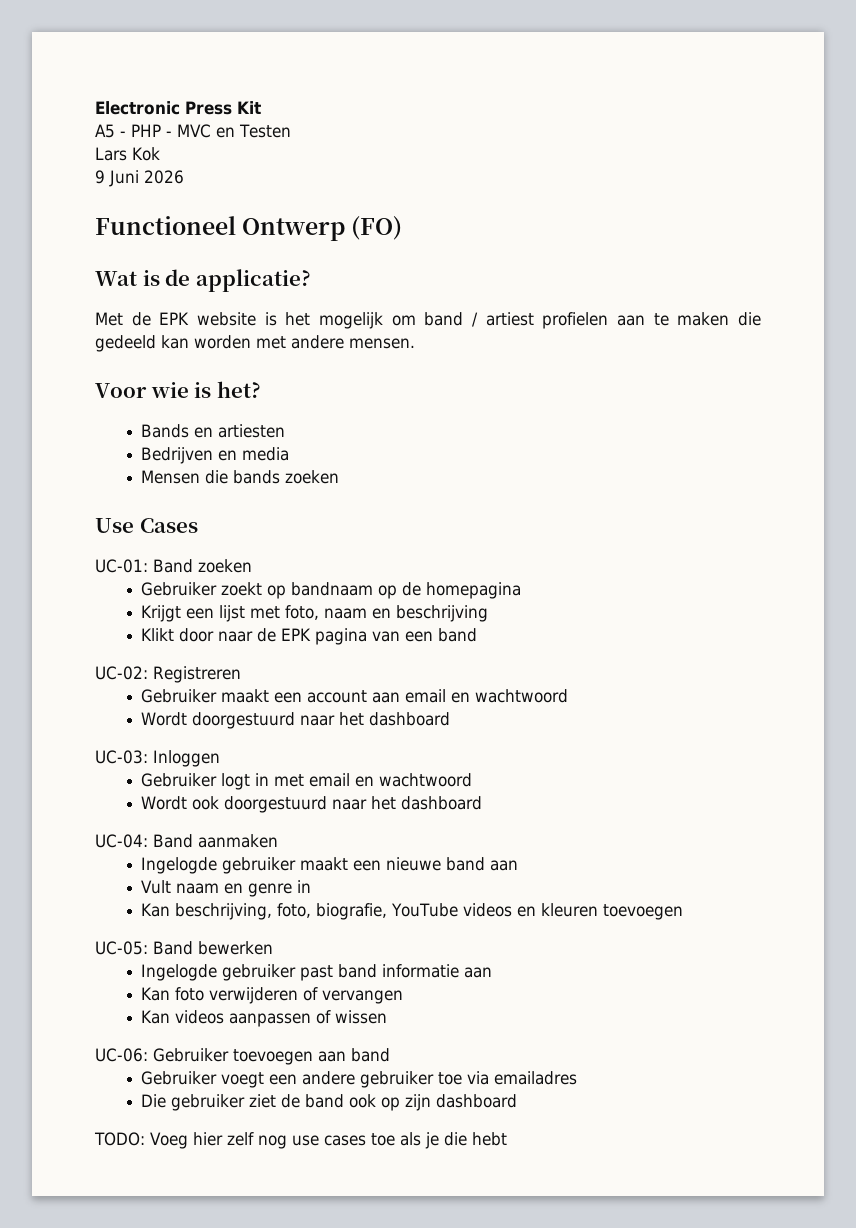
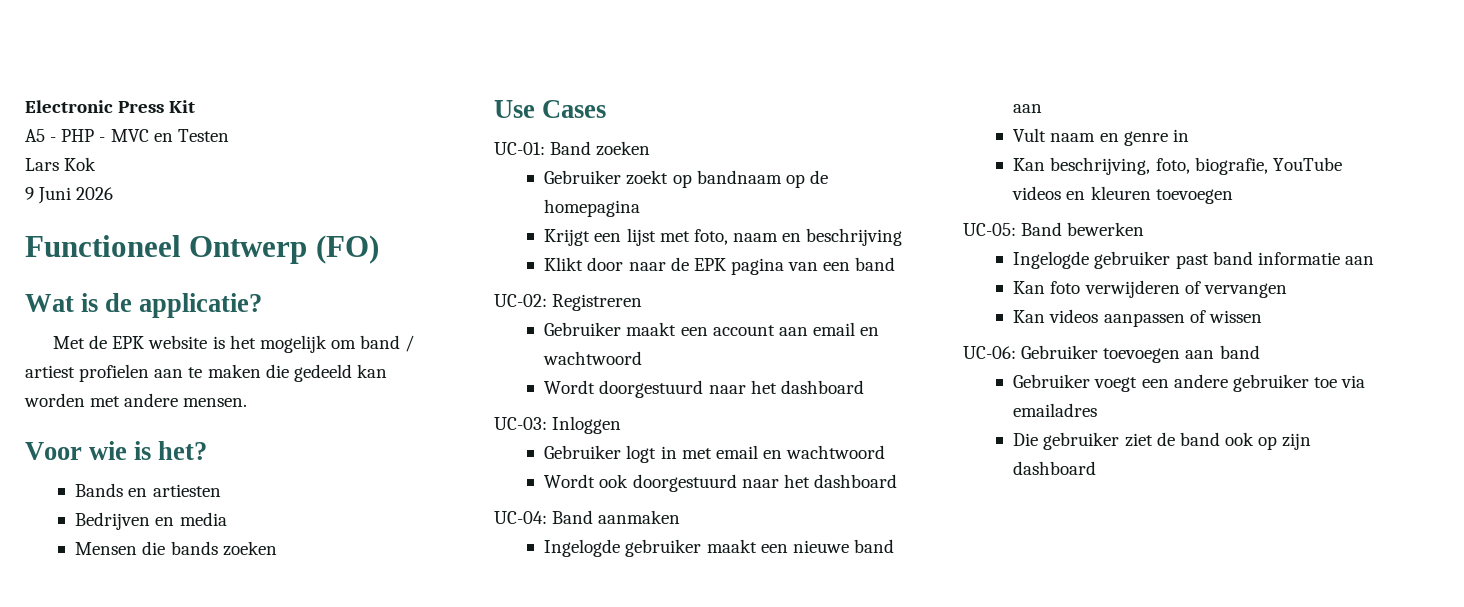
[94,1132,507,1149] // TODO: Voeg hier zelf nog use cases toe als je die hebt -> (1097, 468) none

